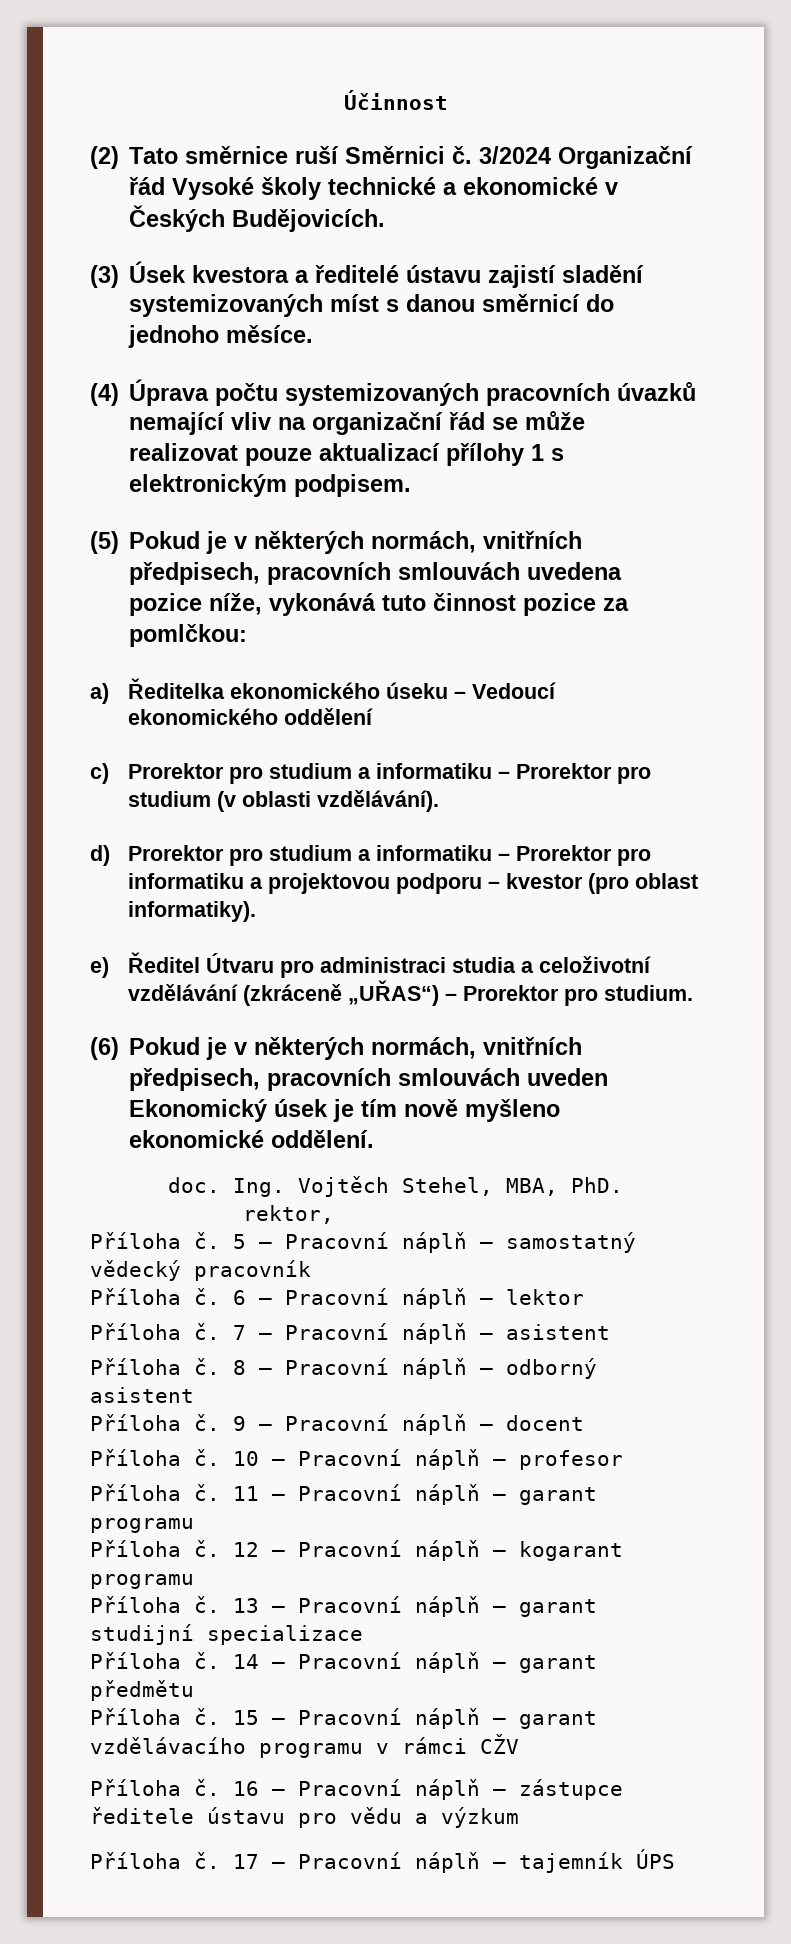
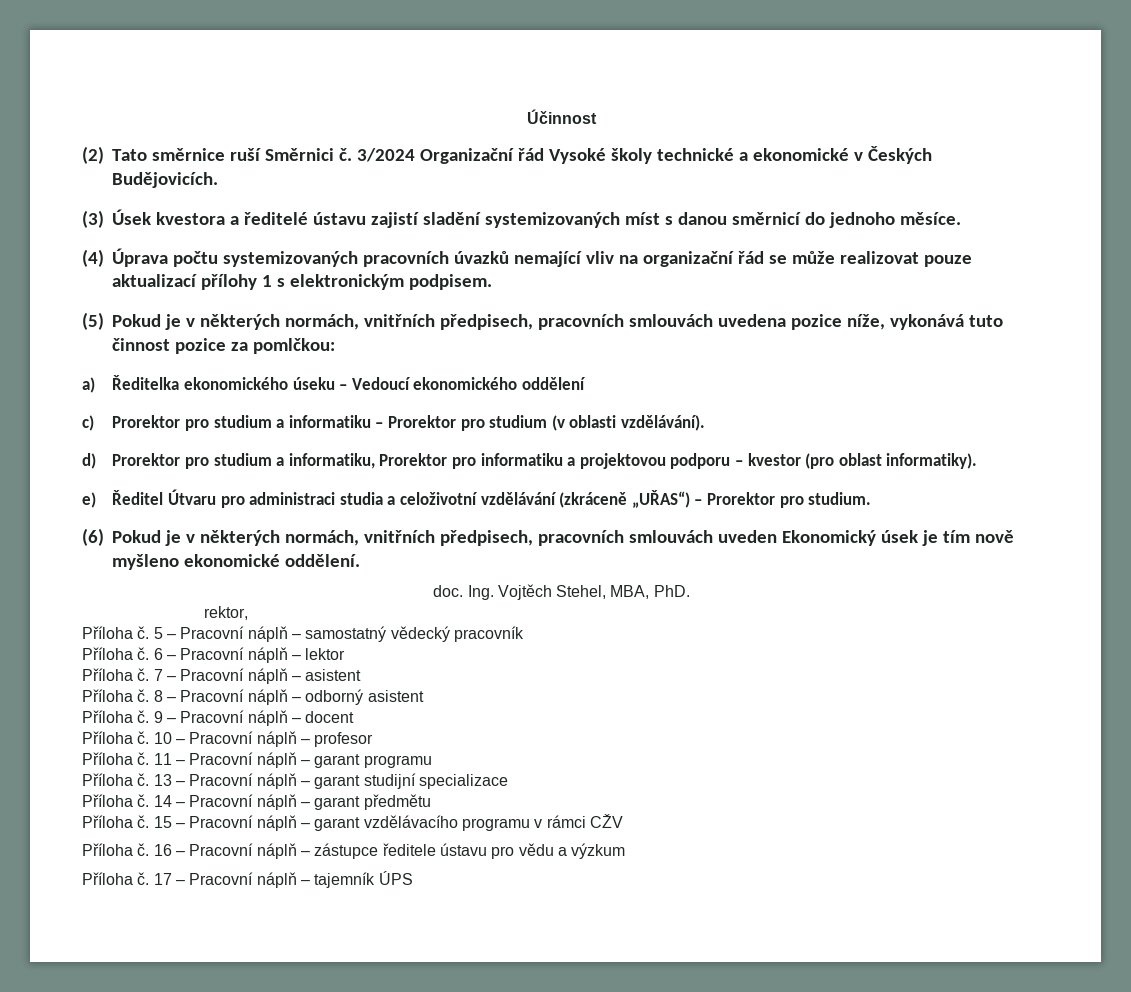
[376,845,511,861] informatiku – -> [288,453,375,469] informatiku,
[90,1540,623,1561] [90,1574,194,1589] // Příloha č. 12 – Pracovní náplň – kogarant programu -> (432, 761) none

